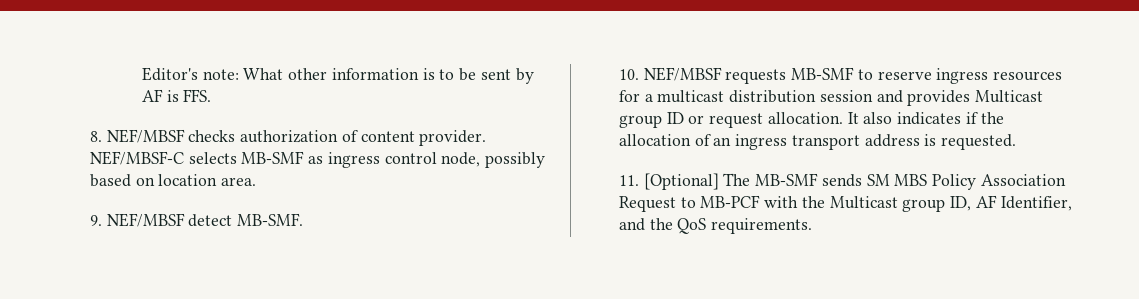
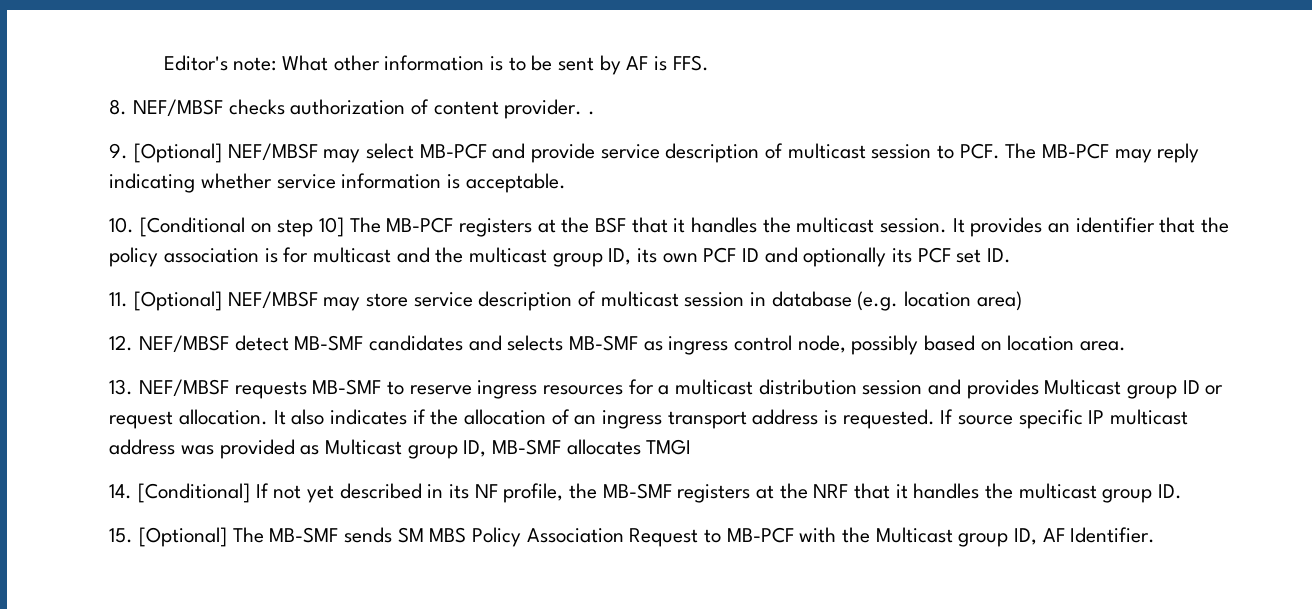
[89,151,184,165] NEF/MBSF-C -> [587,111,595,115] [109,143,1200,163] [109,173,566,193] [109,217,1229,237] [109,247,1011,267] [109,291,1022,311] [109,335,502,353] . // 9. [Optional] NEF/MBSF may select MB-PCF and provide service description of multicast session to PCF. The MB-PCF may reply indicating whether service information is acceptable. // 10. [Conditional on step 10] The MB-PCF registers at the BSF that it handles the multicast session. It provides an identifier that the policy association is for multicast and the multicast group ID, its own PCF ID and optionally its PCF set ID. // 11. [Optional] NEF/MBSF may store service description of multicast session in database (e.g. location area) // 12. NEF/MBSF detect MB-SMF candidates and
[89,213,304,227] [618,69,639,80] 9. NEF/MBSF detect MB-SMF. // 10. -> [109,379,134,395] 13.
[618,175,639,186] // 11. -> [940,409,1188,429] [109,439,692,459] [109,483,1182,503] [109,528,134,543] If source specific IP multicast address was provided as Multicast group ID, MB-SMF allocates TMGI // 14. [Conditional] If not yet described in its NF profile, the MB-SMF registers at the NRF that it handles the multicast group ID. // 15.
[1000,196,1072,211] [618,218,813,234] Identifier, and the QoS requirements. -> [1070,527,1156,543] Identifier.

